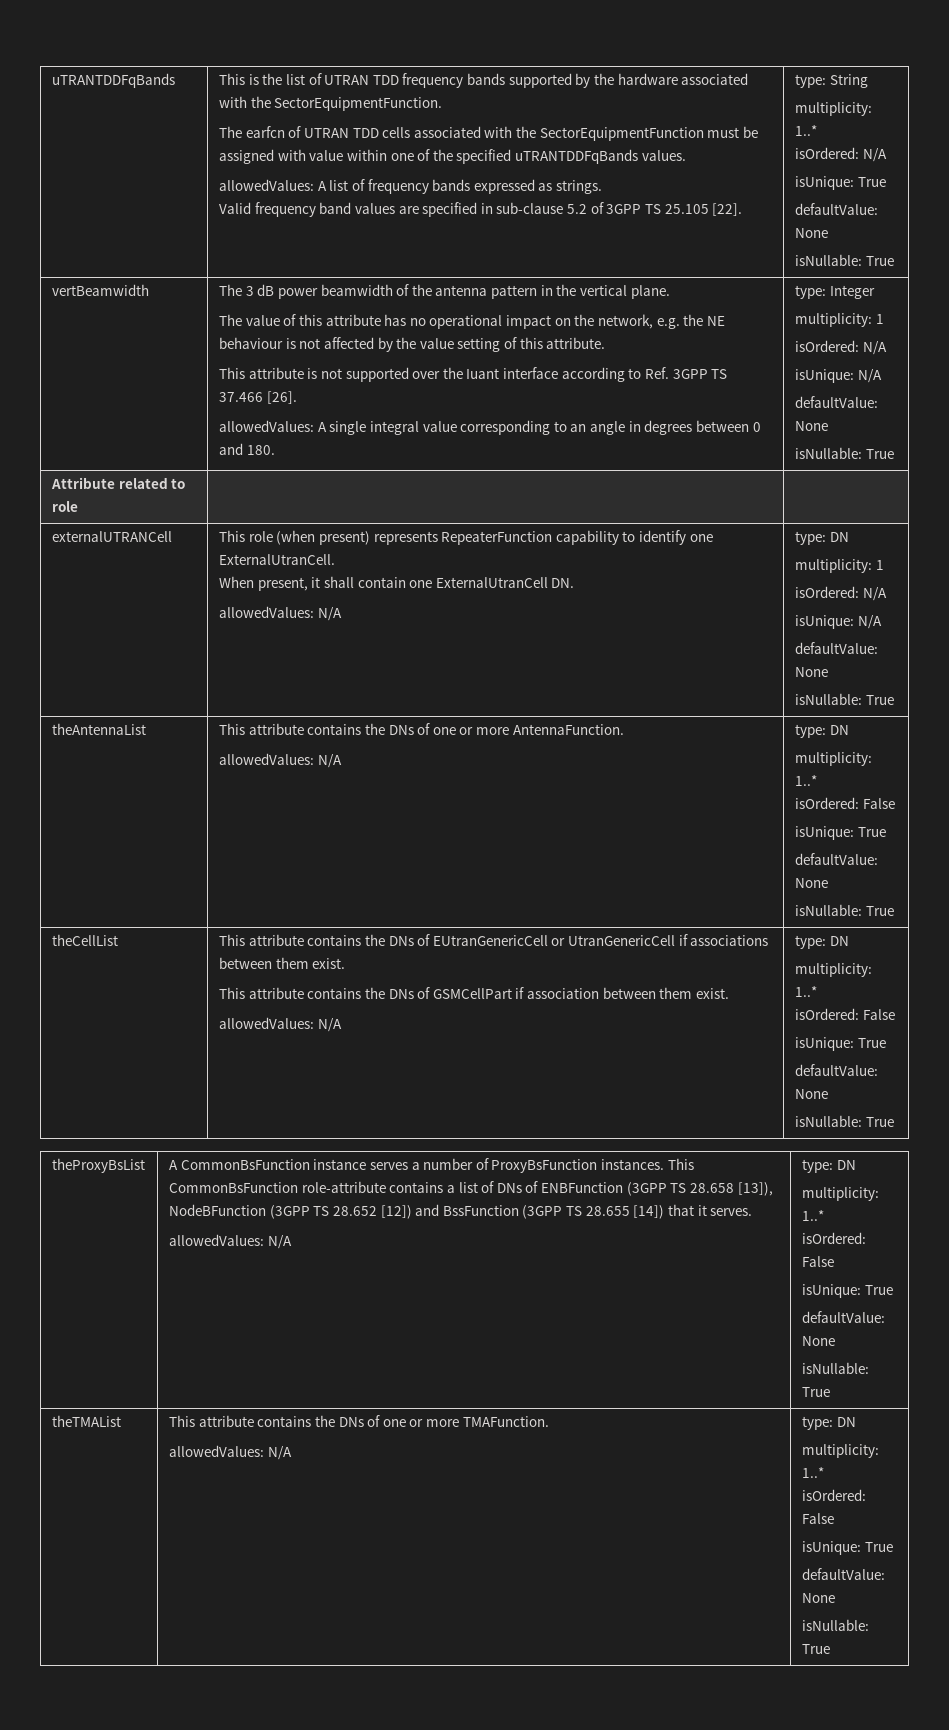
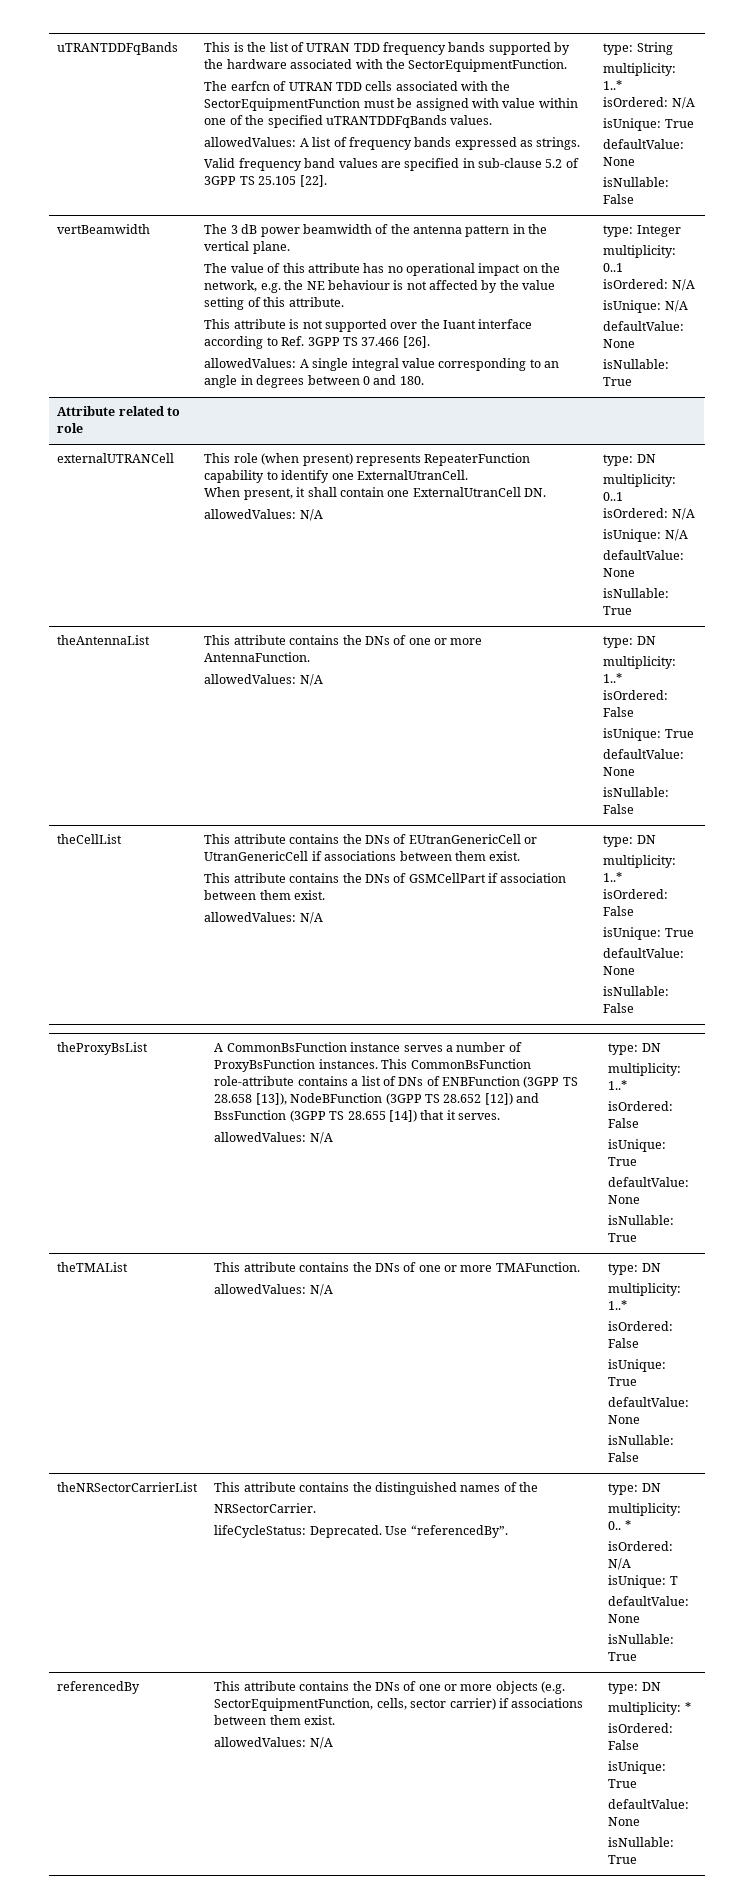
[865,256,894,266] True -> [603,194,635,204] False
[875,314,884,324] 1 -> [603,263,624,272] 0..1
[875,560,884,570] 1 -> [603,492,624,501] 0..1
[865,906,894,916] True -> [603,804,635,814] False
[865,1117,894,1127] True -> [603,1003,635,1013] False
(835, 1598) none -> [608,1435,675,1445] [608,1452,640,1462] [57,1482,199,1492] [214,1482,539,1495] [214,1503,317,1513] [214,1525,508,1538] [608,1483,661,1495] [608,1503,682,1516] [608,1520,631,1530] [608,1541,674,1551] [608,1558,632,1570] [608,1575,678,1588] [608,1596,690,1606] [608,1614,641,1623] [608,1634,675,1644] [608,1652,638,1661] [57,1681,141,1694] [214,1681,566,1694] [214,1698,584,1711] [214,1715,336,1725] [214,1737,333,1749] [608,1682,661,1694] [608,1702,691,1715] [608,1723,674,1733] [608,1740,640,1750] [608,1761,667,1774] [608,1779,638,1788] [608,1799,690,1809] [608,1817,641,1826] // isNullable: False // theNRSectorCarrierList | This attribute contains the distinguished names of the // NRSectorCarrier. // lifeCycleStatus: Deprecated. Use “referencedBy”. | type: DN // multiplicity: 0.. * // isOrdered: N/A // isUnique: T // defaultValue: None // isNullable: True // referencedBy | This attribute contains the DNs of one or more objects (e.g. SectorEquipmentFunction, cells, sector carrier) if associations between them exist. // allowedValues: N/A | type: DN // multiplicity: * // isOrdered: False // isUnique: True // defaultValue: None

